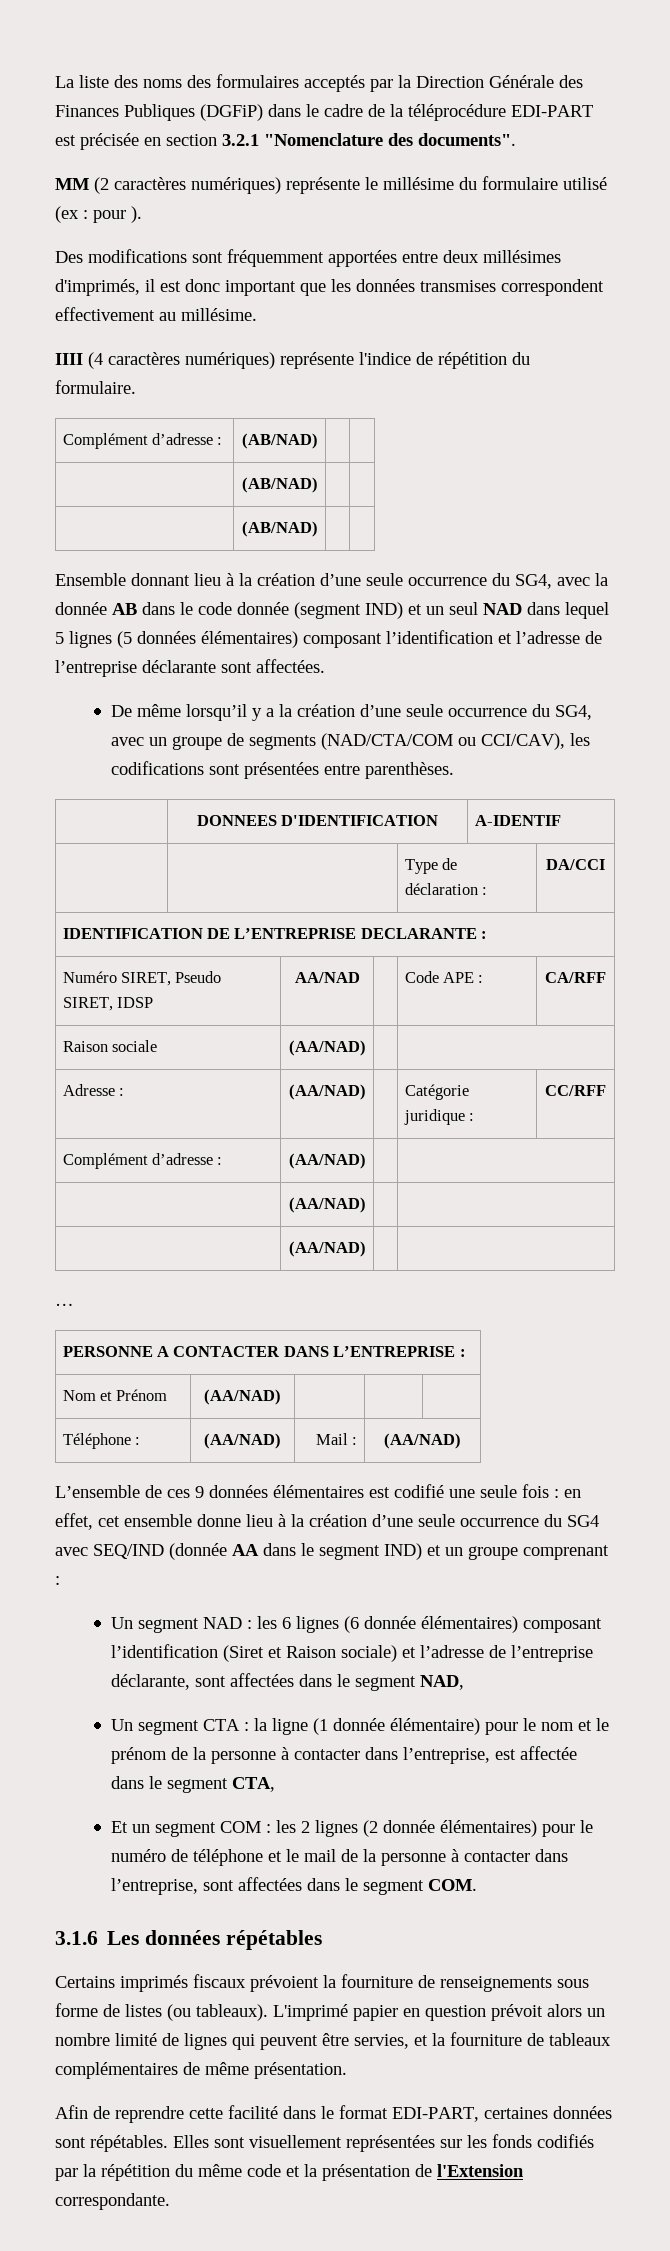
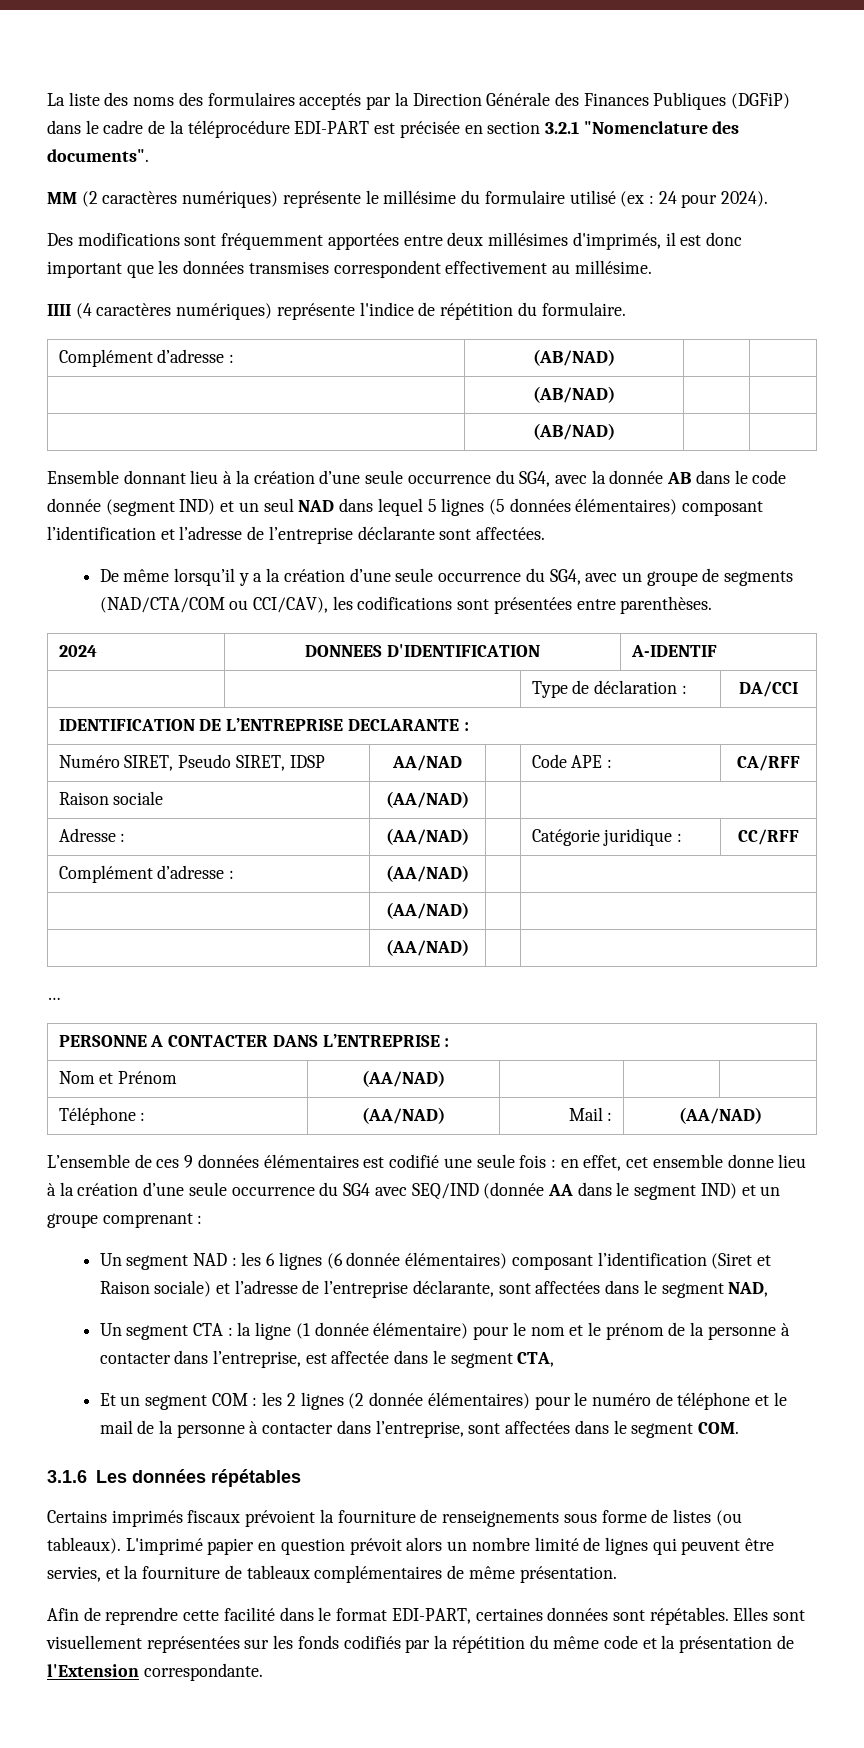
[93,206,142,223] pour ). -> [658,191,769,208] 24 pour 2024).
(455, 770) none -> [58,645,97,657] 2024

